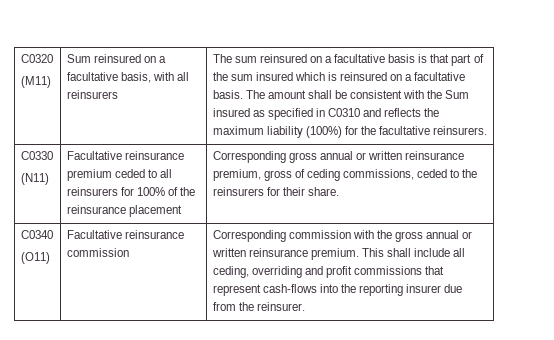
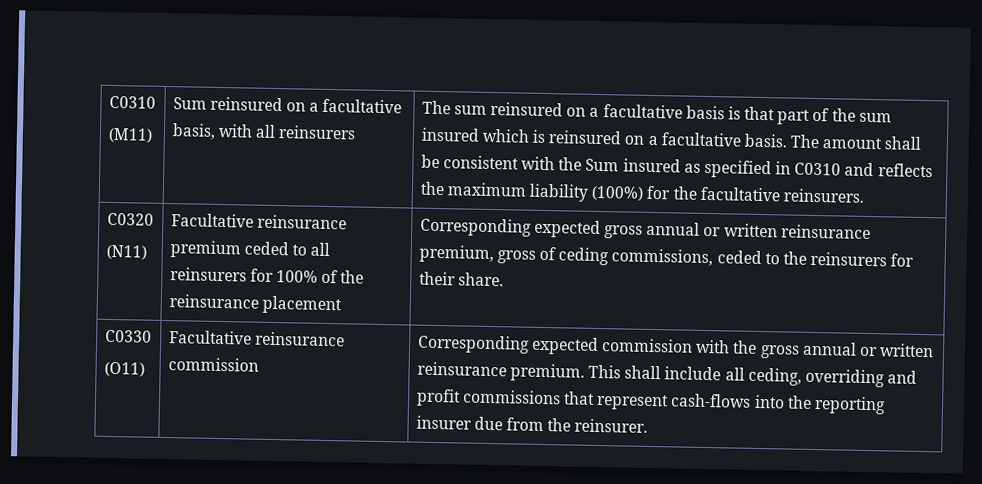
[20,54,53,63] C0320 -> [108,95,156,109] C0310
[20,151,53,160] C0330 -> [106,212,154,226] C0320
(286, 157) none -> [533,219,601,239] expected
[20,230,53,239] C0340 -> [104,329,152,343] C0330
(286, 236) none -> [530,336,599,355] expected

